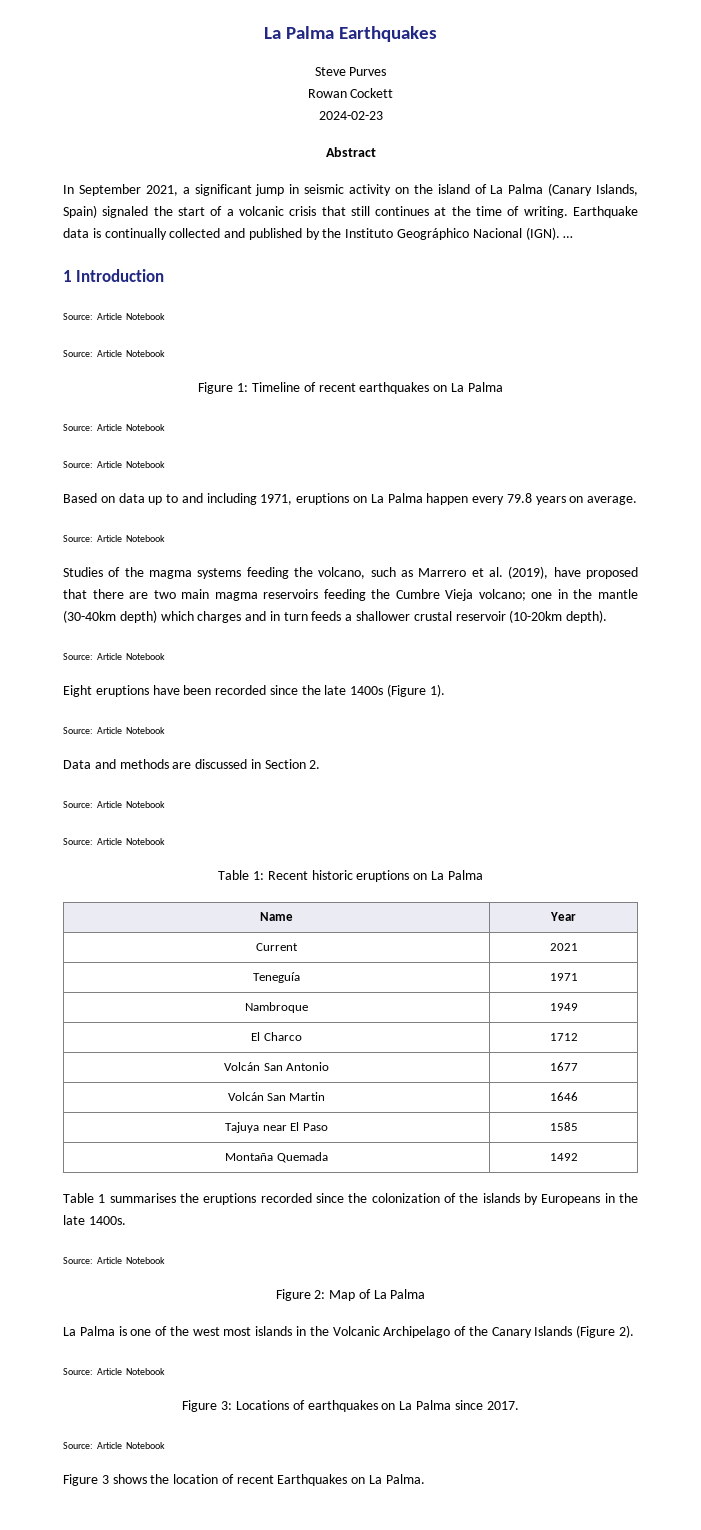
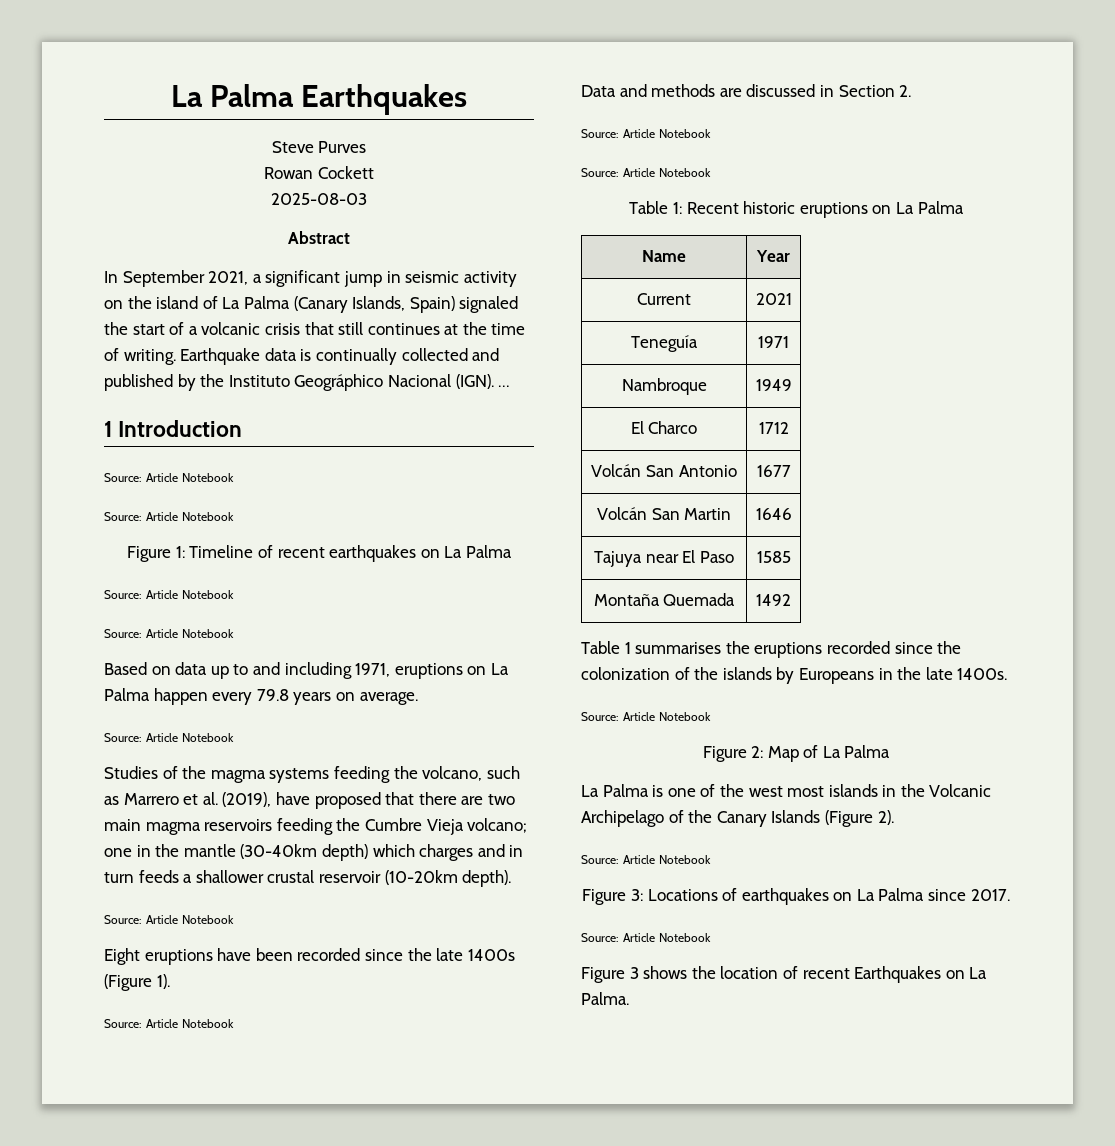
[318,111,383,120] 2024-02-23 -> [271,193,367,205] 2025-08-03

